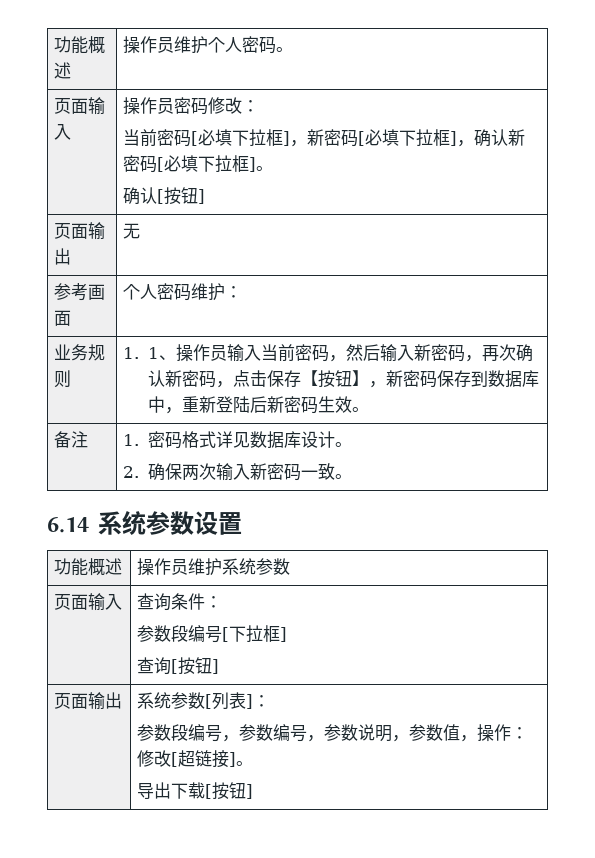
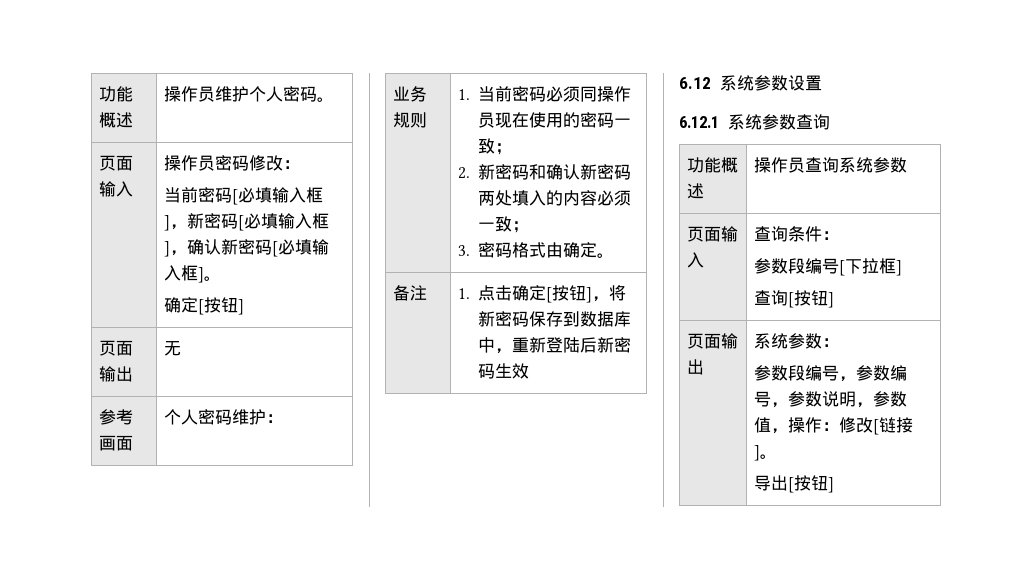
[232,129,267,147] 下拉 -> [271,187,306,203] 输入
[399,129,434,147] 下拉 -> [277,213,312,229] 输入
[198,155,233,173] 下拉 -> [311,239,329,255] [163,265,181,281] 输入
[140,187,158,204] 认 -> [180,297,198,313] 定
[147,344,533,362] [147,370,386,388] 1、操作员输入当前密码，然后输入新密码，再次确认新密码，点击保存【按钮】， -> [478,86,632,102] [478,112,632,128] [478,138,513,155] [457,164,632,180] [478,190,632,206] [478,216,530,233] [457,242,615,258] [392,285,427,301] [457,285,627,303] 当前密码必须同操作员现在使用的密码一致； // 2.新密码和确认新密码两处填入的内容必须一致； // 3.密码格式由确定。 // 备注 | 1.点击确定[按钮]，将
[351,407,369,412] [54,431,89,448] [123,431,352,449] [123,463,352,481] [47,517,89,533] 。 // 备注 | 1.密码格式详见数据库设计。 // 2.确保两次输入新密码一致。 // 6.14 -> [679,77,711,89] // 6.12
[54,558,123,576] [137,558,223,576] // 功能概述 | 操作员维护 -> [679,114,830,130] [686,157,738,173] [686,183,704,199] [753,157,839,173] // 6.12.1系统参数查询 // 功能概述 | 操作员查询
[205,692,254,710] [列表] -> (822, 341) none
[178,750,196,767] 超 -> (879, 427) none
[171,782,206,799] 下载 -> (788, 483) none

